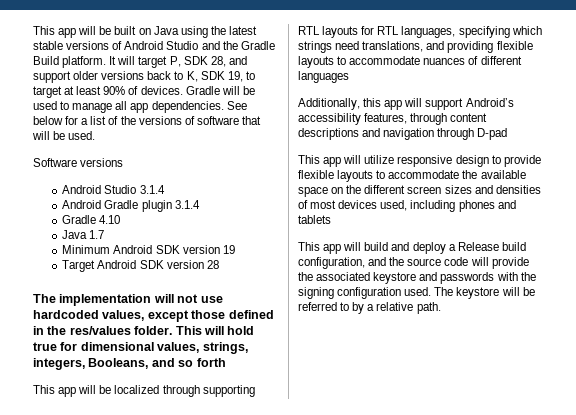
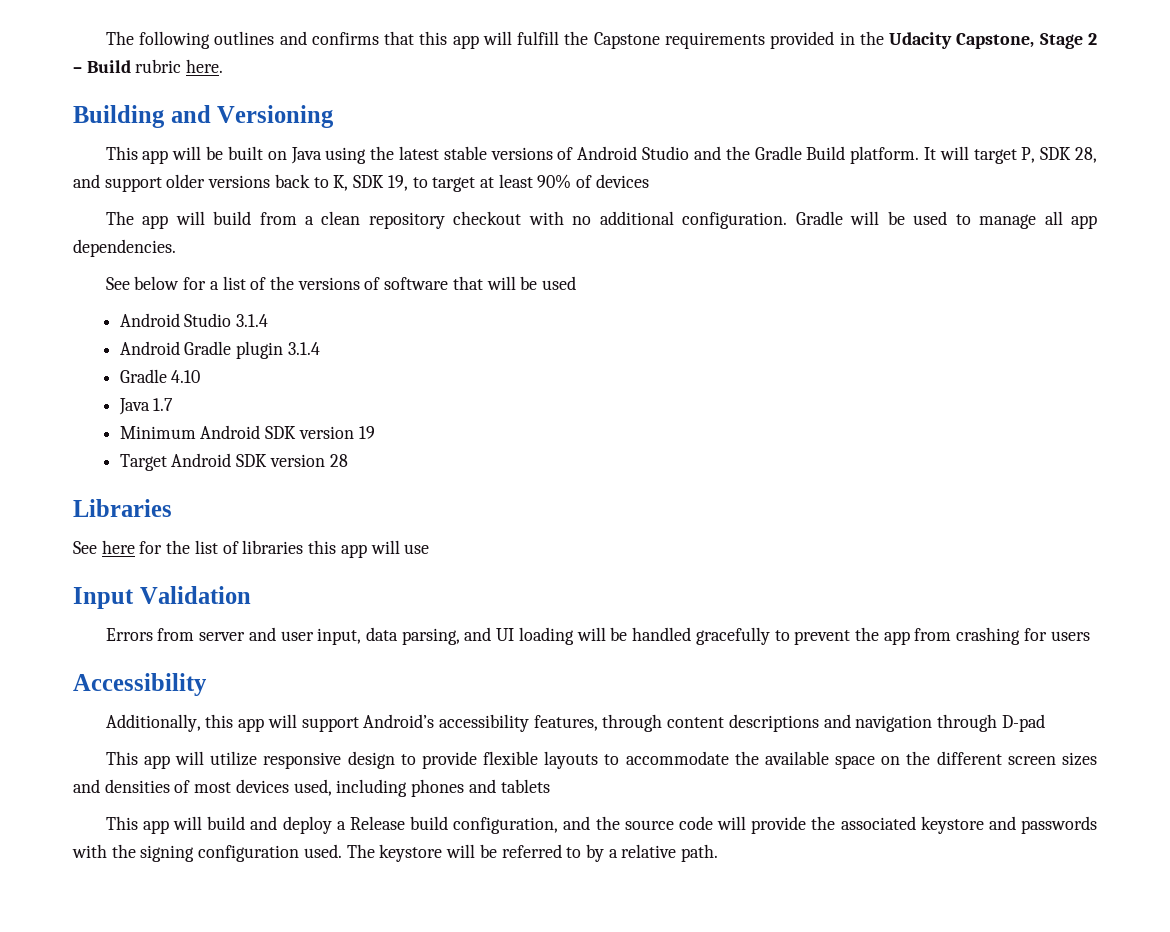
(33, 30) none -> [105,31,1097,49] [73,59,224,73] [73,105,335,128] The following outlines and confirms that this app will fulfill the Capstone requirements provided in the Udacity Capstone, Stage 2 – Build rubric here. // Building and Versioning //
[140,86,183,95] devices. -> [595,174,649,188] [105,211,788,229] devices // The app will build from a clean repository checkout with no additional configuration.
(224, 107) none -> (176, 248) //
[68,131,96,140] [33,158,124,167] used. // Software versions -> [542,276,577,290] used
[33,294,223,306] [33,310,274,322] [33,326,255,335] [33,342,248,354] [33,358,226,370] [33,385,255,397] [298,26,542,38] [298,41,533,53] [298,56,522,68] [298,71,349,83] The implementation will not use hardcoded values, except those defined in the res/values folder. This will hold true for dimensional values, strings, integers, Booleans, and so forth // This app will be localized through supporting RTL layouts for RTL languages, specifying which strings need translations, and providing flexible layouts to accommodate nuances of different languages -> [73,499,172,517] [73,540,430,558] [73,586,251,609] [105,627,1090,645] [73,673,207,696] Libraries // See here for the list of libraries this app will use // Input Validation // Errors from server and user input, data parsing, and UI loading will be handled gracefully to prevent the app from crashing for users // Accessibility

